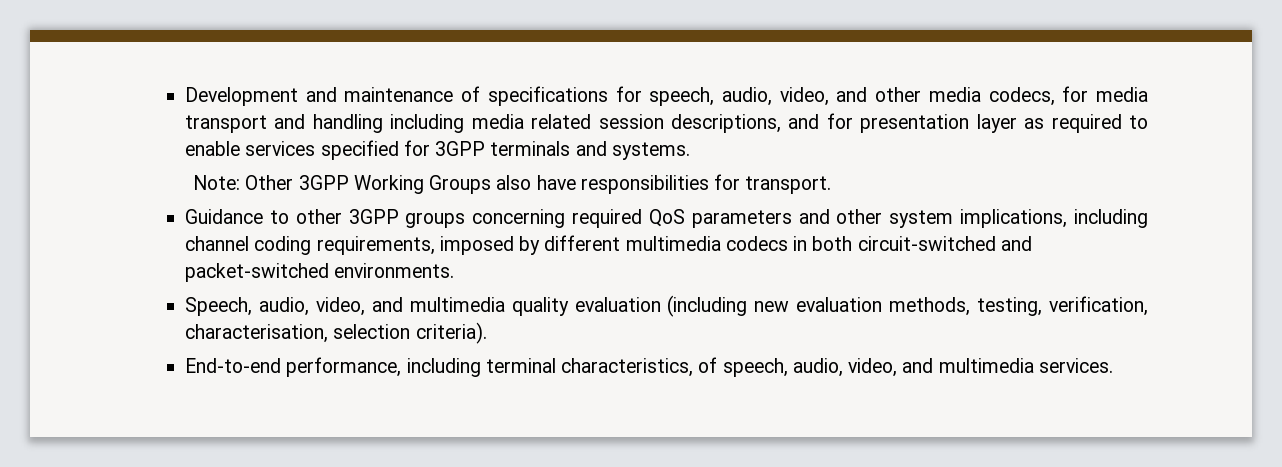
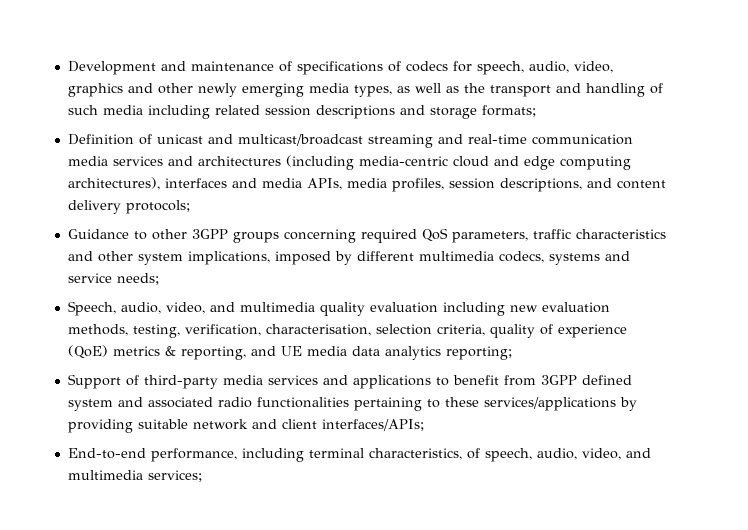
(608, 96) none -> [387,61,448,72] of codecs
[836,86,1148,106] [185,113,1148,133] [185,140,690,160] [193,174,832,194] and other media codecs, for media transport and handling including media related session descriptions, and for presentation layer as required to enable services specified for 3GPP terminals and systems. // Note: Other 3GPP Working Groups also have responsibilities for transport. -> [67,83,663,97] [67,105,536,119] [67,134,633,148] [67,155,631,170] [67,177,666,192] [67,200,190,214] graphics and other newly emerging media types, as well as the transport and handling of such media including related session descriptions and storage formats; // Definition of unicast and multicast/broadcast streaming and real-time communication media services and architectures (including media-centric cloud and edge computing architectures), interfaces and media APIs, media profiles, session descriptions, and content delivery protocols;
[691,210,792,228] parameters -> [451,229,666,243] parameters, traffic characteristics
[1074,209,1148,228] [185,235,1032,255] [185,263,455,282] including channel coding requirements, imposed by different multimedia codecs in both circuit-switched and packet-switched environments. -> [274,251,630,265] [67,273,159,285] imposed by different multimedia codecs, systems and service needs;
[667,295,748,317] (including -> [442,302,505,316] including
[415,322,487,344] criteria). -> [436,324,627,338] [67,345,512,360] [67,374,632,389] [67,397,637,411] [67,419,424,433] criteria, quality of experience (QoE) metrics & reporting, and UE media data analytics reporting; // Support of third-party media services and applications to benefit from 3GPP defined system and associated radio functionalities pertaining to these services/applications by providing suitable network and client interfaces/APIs;
[1038,358,1113,373] services. -> [147,470,202,482] services;

